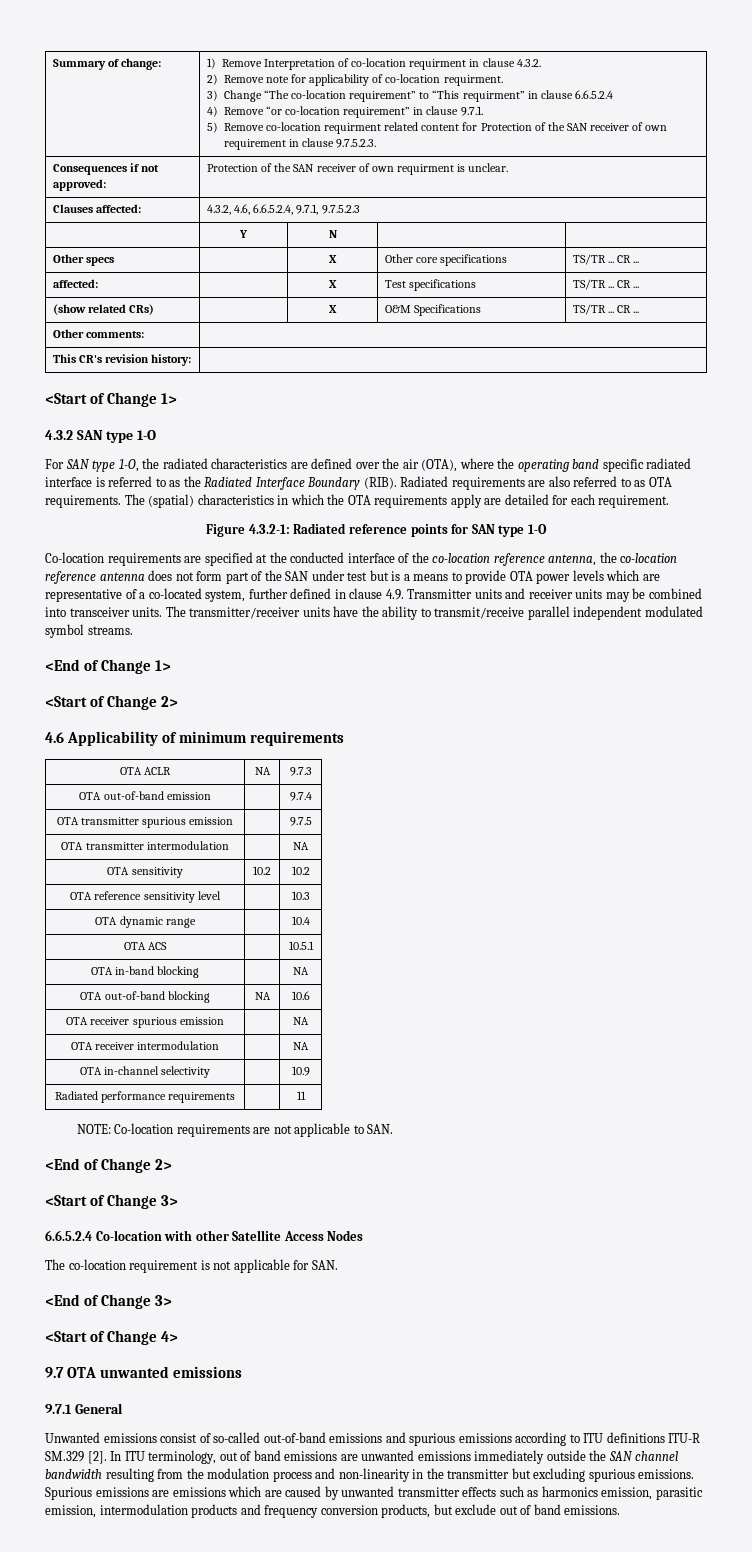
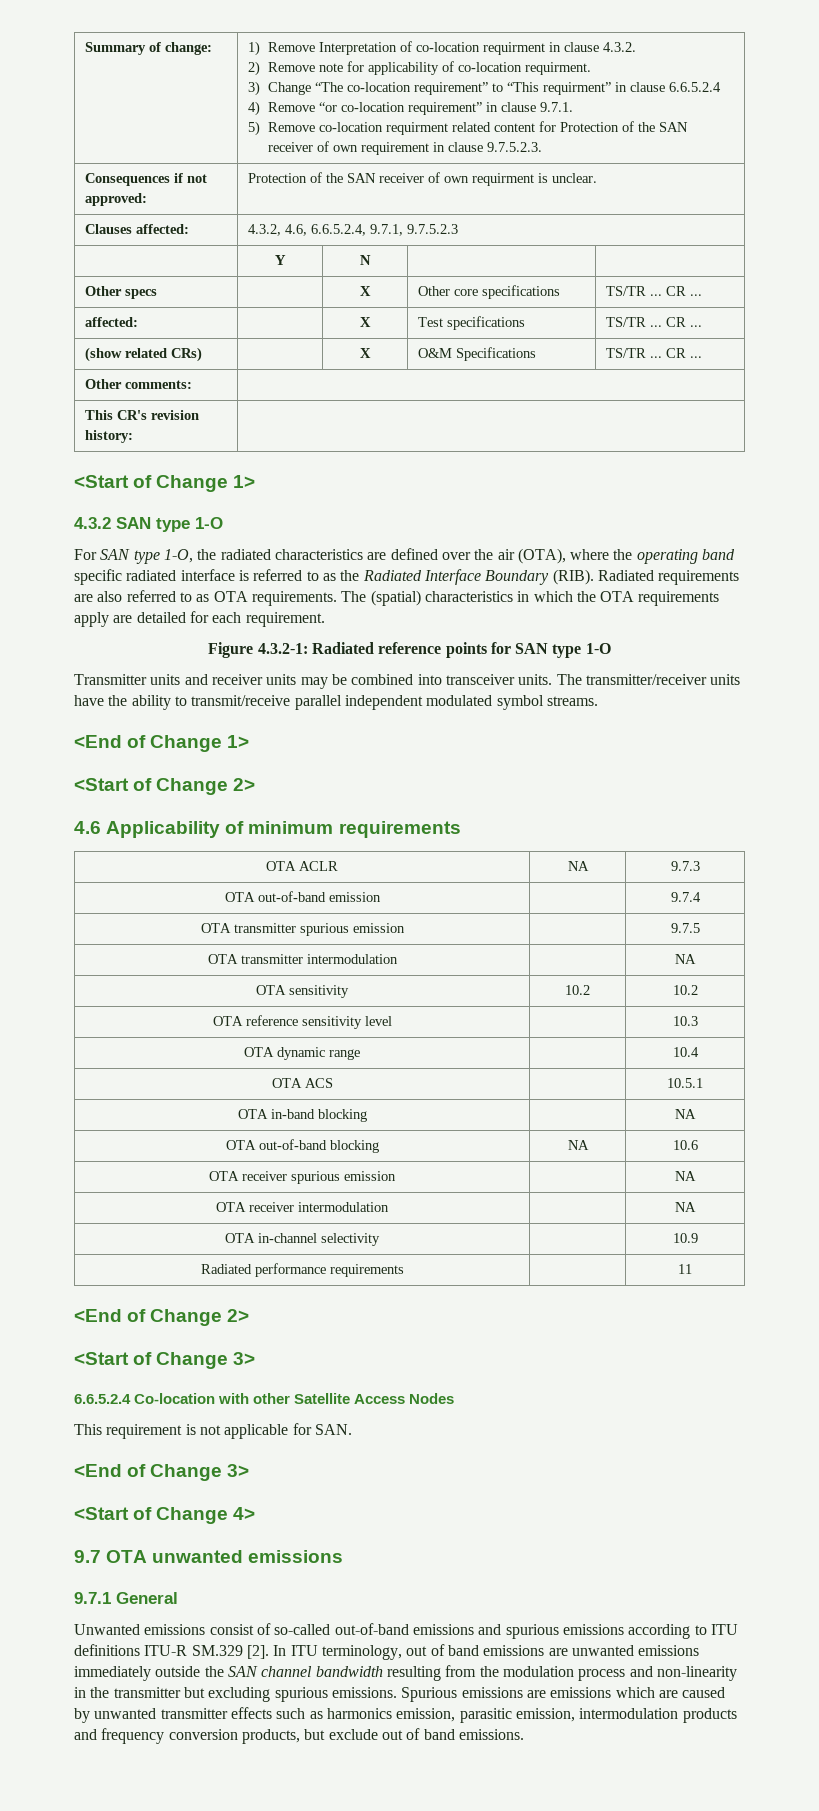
[45,552,678,566] [45,570,660,584] [45,588,404,602] Co-location requirements are specified at the conducted interface of the co-location reference antenna, the co-location reference antenna does not form part of the SAN under test but is a means to provide OTA power levels which are representative of a co-located system, further defined in clause 4.9. -> (611, 648) none
[76,1123,394,1137] // NOTE: Co-location requirements are not applicable to SAN. -> (692, 1269) none
[45,1259,126,1270] The co-location -> [74,1424,102,1435] This

